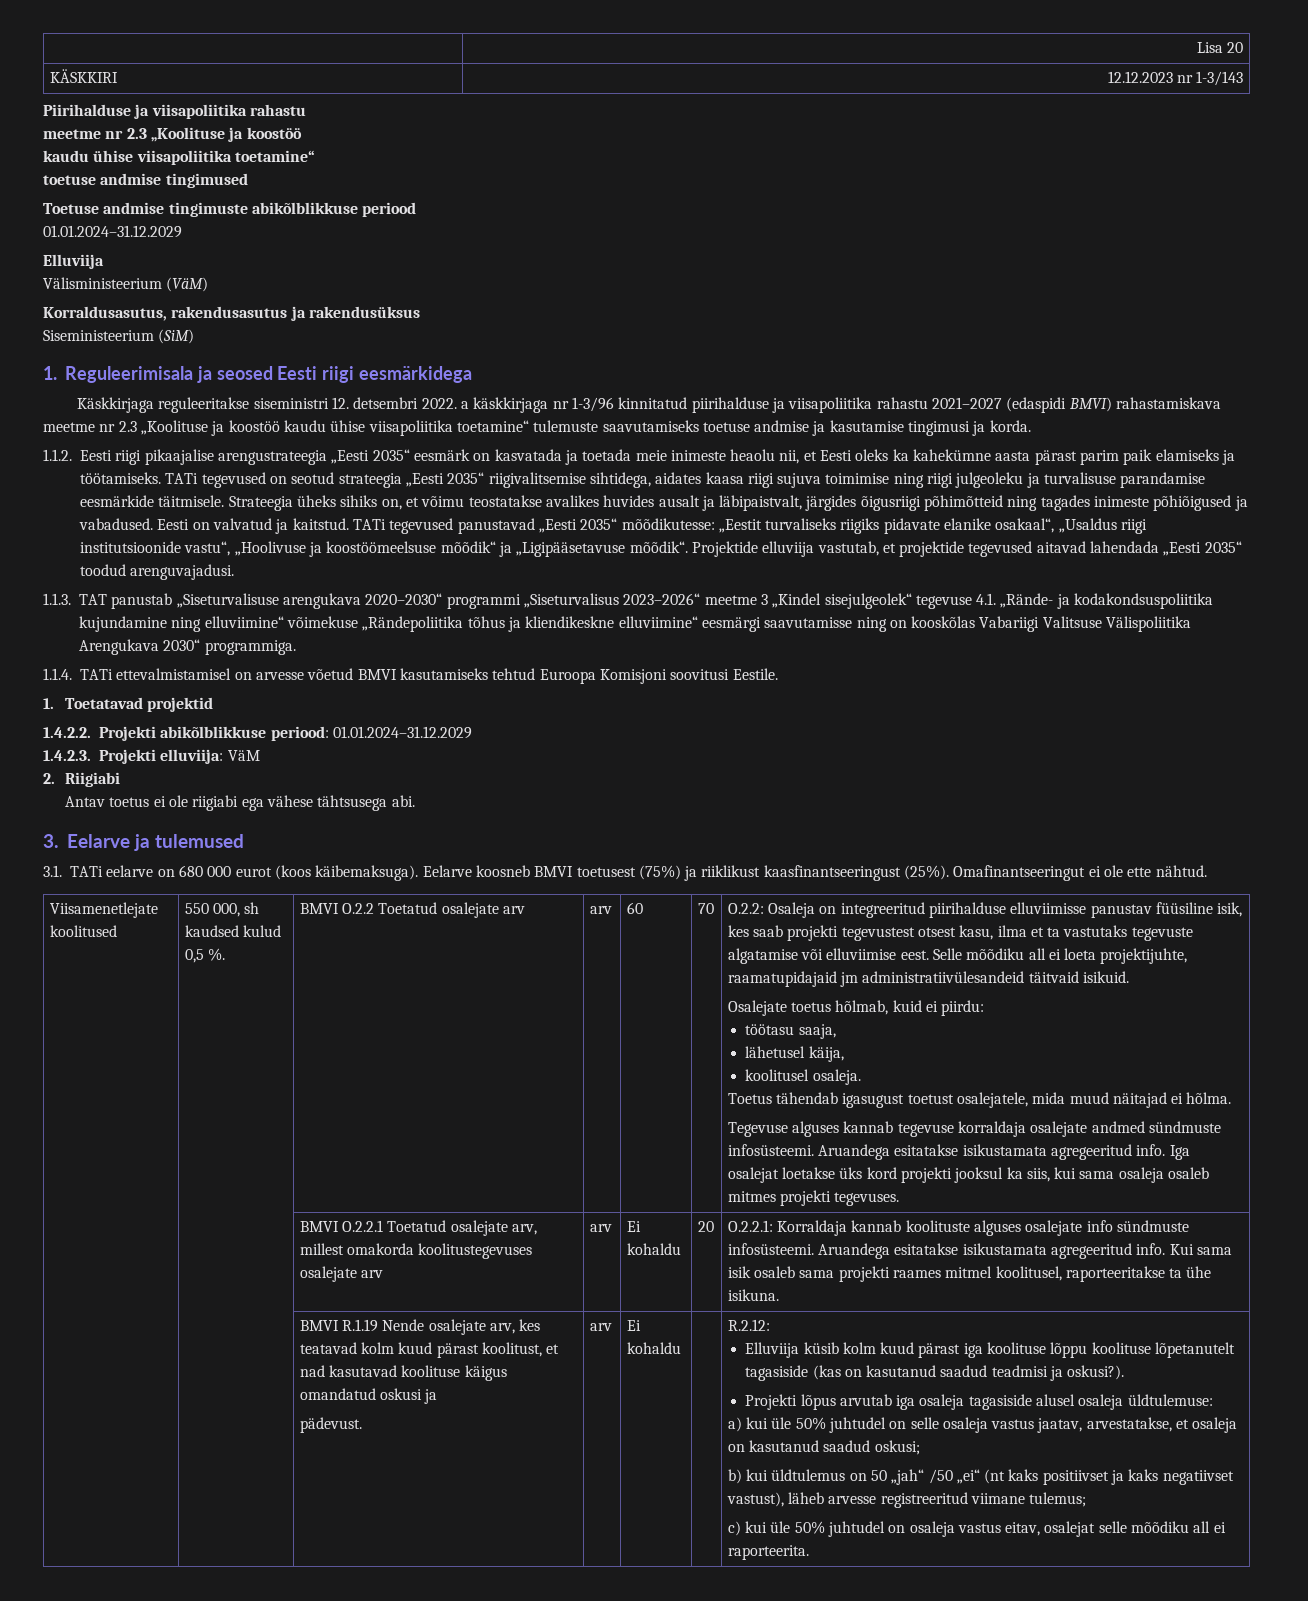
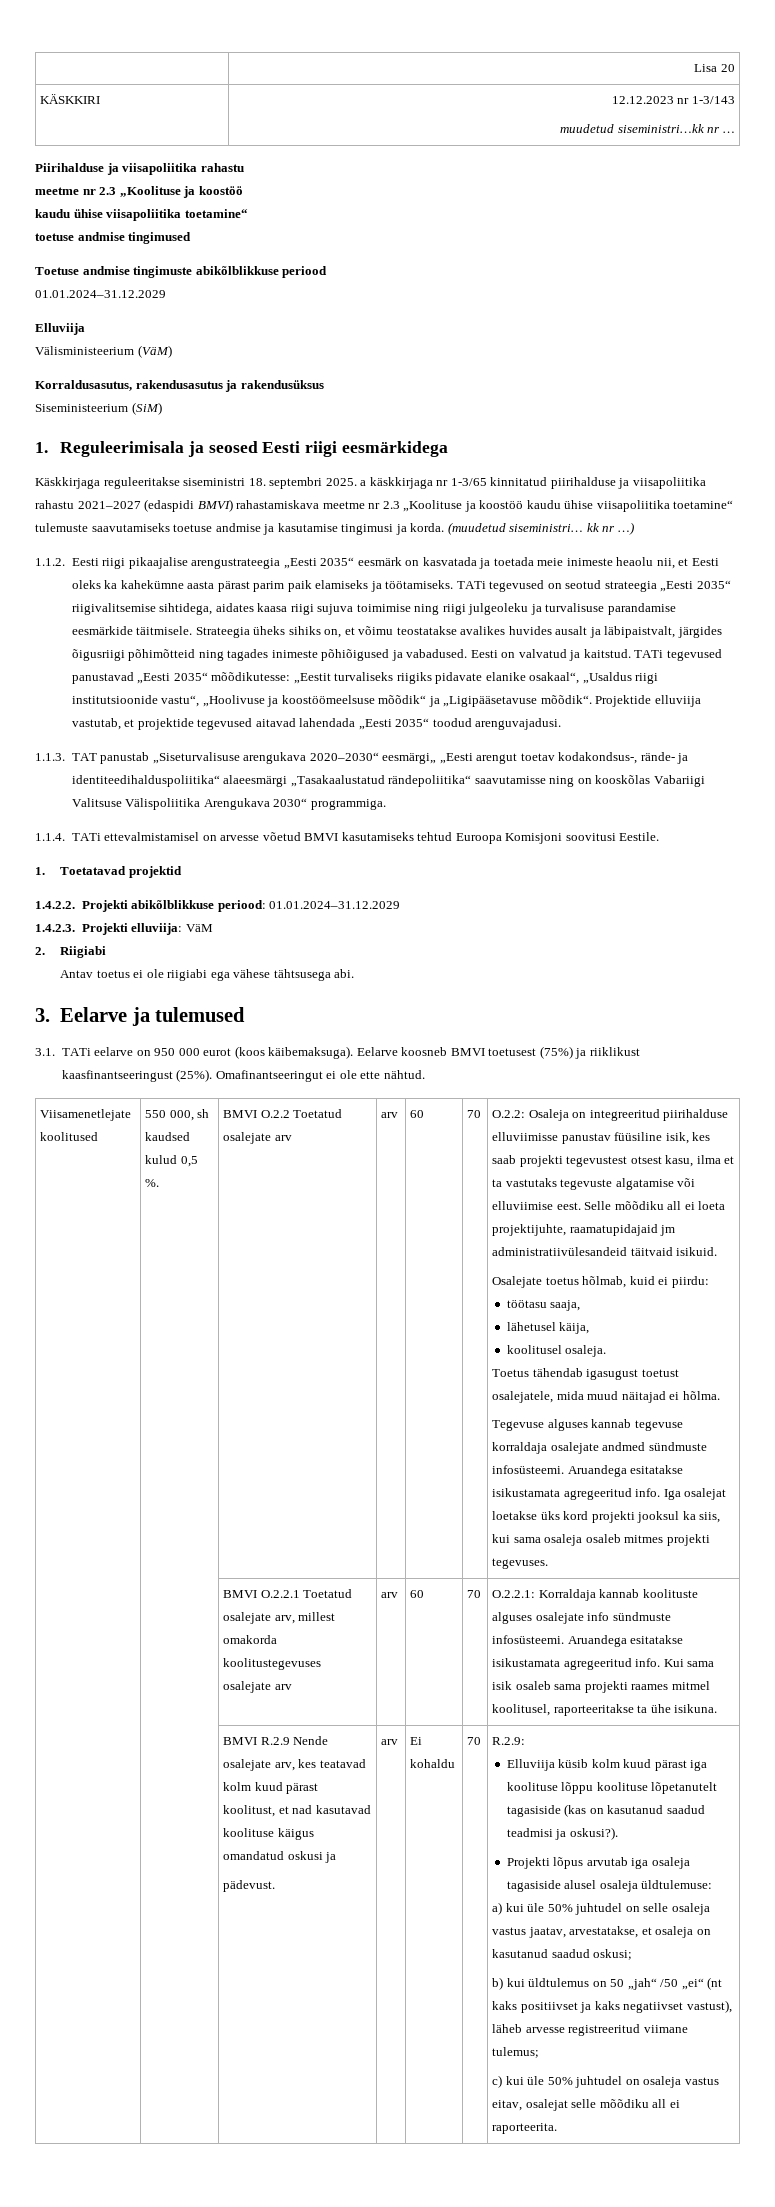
(1244, 78) none -> [560,124,735,133] // muudetud siseministri…kk nr …
[332,397,457,409] 12. detsembri 2022. -> [248,477,357,489] 18. septembri 2025.
[571,397,614,412] 1-3/96 -> [450,478,487,486] 1-3/65
(1031, 426) none -> [447,522,634,535] (muudetud siseministri… kk nr …)
[446,593,1214,609] [79,616,761,632] programmi „Siseturvalisus 2023–2026“ meetme 3 „Kindel sisejulgeolek“ tegevuse 4.1. „Rände- ja kodakondsuspoliitika kujundamine ning elluviimine“ võimekuse „Rändepoliitika tõhus ja kliendikeskne elluviimine“ eesmärgi -> [382,752,689,764] [71,775,472,787] eesmärgi„ „Eesti arengut toetav kodakondsus-, rände- ja identiteedihalduspoliitika“ alaeesmärgi „Tasakaalustatud rändepoliitika“
[178,865,203,877] 680 -> [154,1048,176,1056] 950
[626,1221,641,1232] [626,1243,681,1255] [697,1221,714,1232] Ei kohaldu | 20 -> [410,1590,425,1598] [467,1590,482,1598] 60 | 70
[341,1319,378,1332] R.1.19 -> [260,1737,290,1745] R.2.9
[727,1319,770,1331] | R.2.12: -> [467,1737,482,1745] [492,1737,526,1745] 70 | R.2.9:

